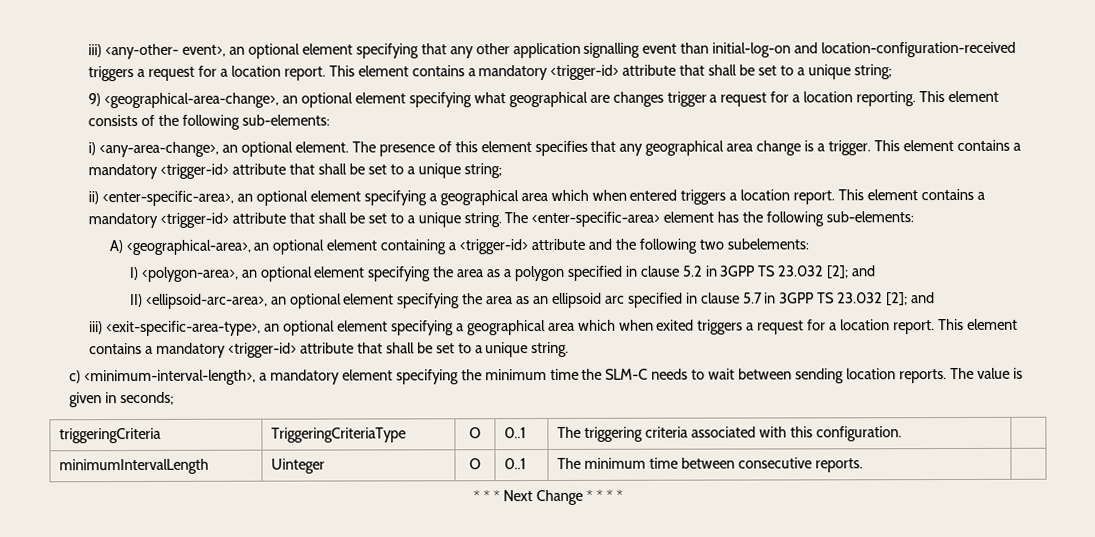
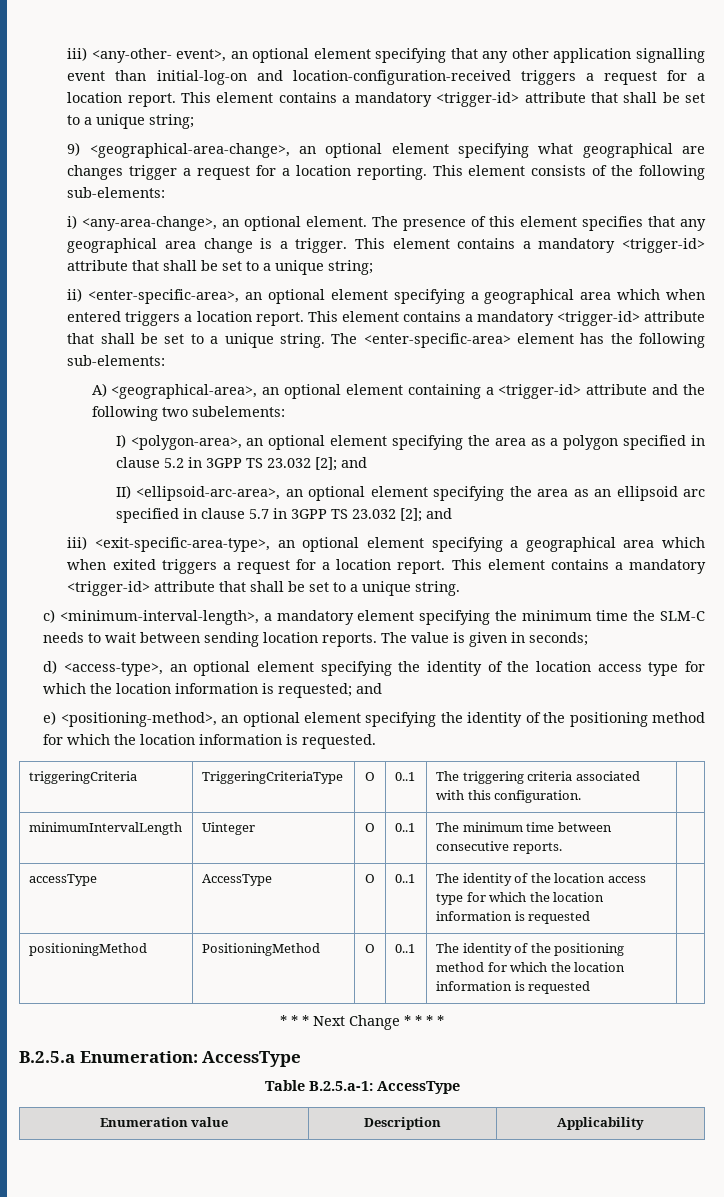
(175, 398) none -> [43,660,706,676] [43,683,383,698] [43,711,706,727] [43,734,377,749] // d) <access-type>, an optional element specifying the identity of the location access type for which the location information is requested; and // e) <positioning-method>, an optional element specifying the identity of the positioning method for which the location information is requested.
(863, 465) none -> [28,874,97,886] [201,874,272,886] [365,874,375,883] [394,874,415,883] [435,873,646,886] [435,892,605,905] [435,911,591,924] [28,943,147,956] [201,943,320,956] [365,944,375,953] [394,944,415,953] [435,943,625,956] [435,962,626,972] [435,981,591,994] // accessType | AccessType | O | 0..1 | The identity of the location access type for which the location information is requested | // positioningMethod | PositioningMethod | O | 0..1 | The identity of the positioning method for which the location information is requested |
(623, 495) none -> [19,1051,302,1067] [264,1080,460,1094] [99,1117,229,1127] [364,1117,441,1130] [557,1117,644,1130] // B.2.5.a Enumeration: AccessType // Table B.2.5.a-1: AccessType // Enumeration value | Description | Applicability

